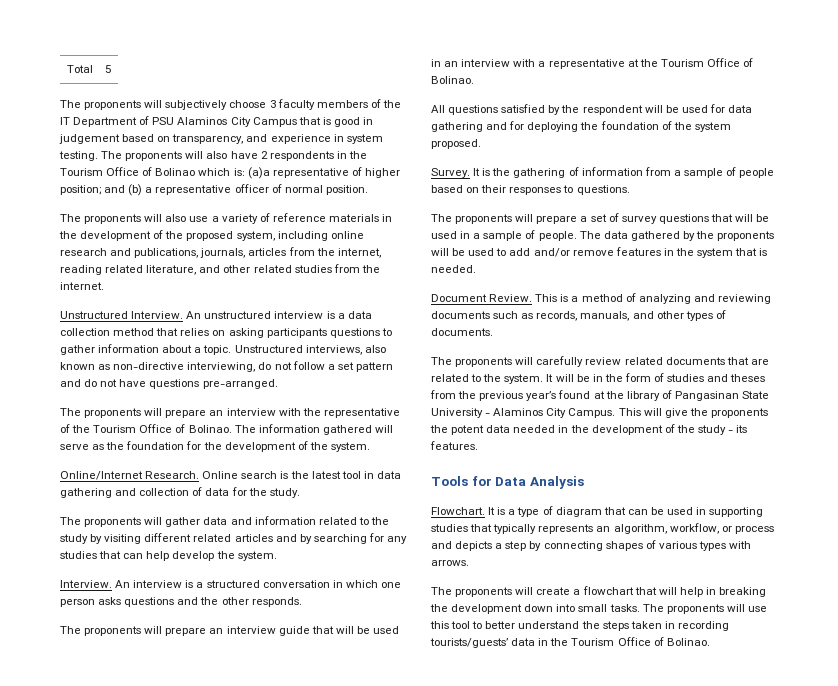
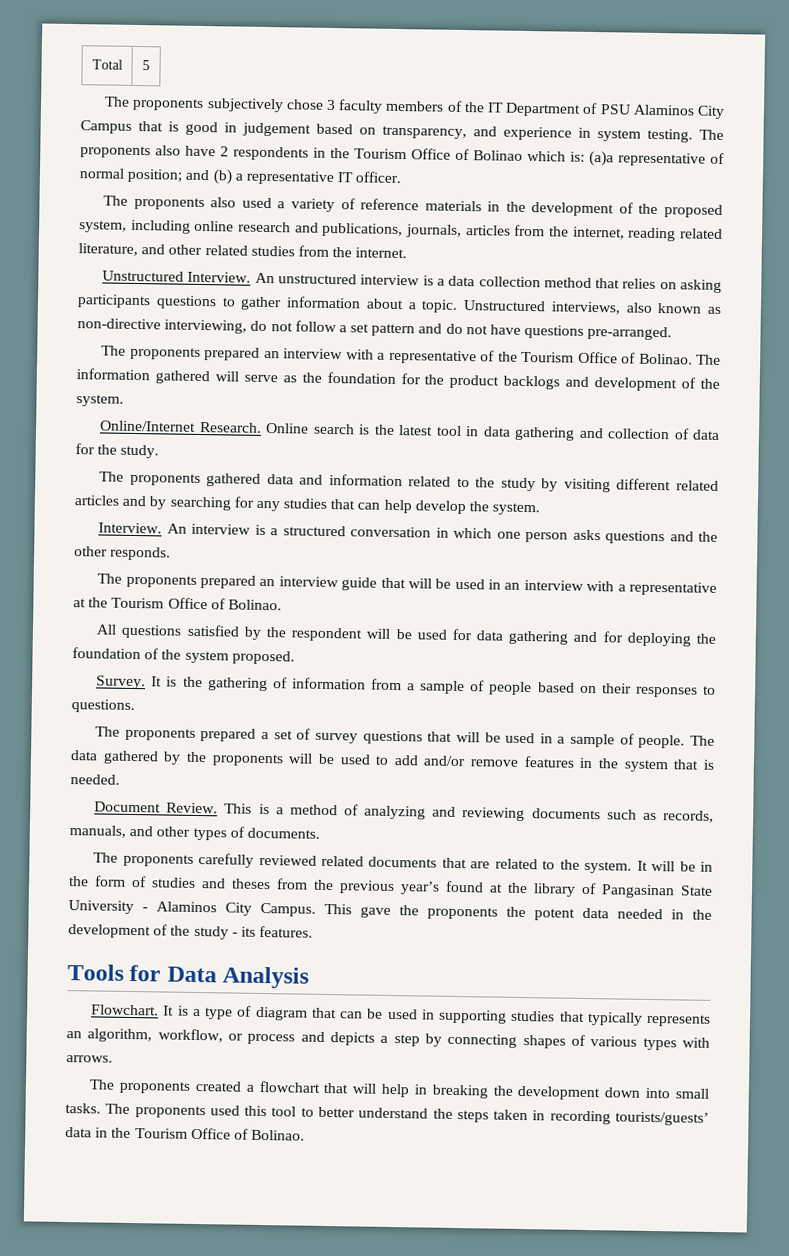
[144,100,267,110] will subjectively choose -> [206,98,324,113] subjectively chose
[185,151,204,159] will -> (151, 152) none
[364,168,400,178] higher -> [79,168,125,179] normal
[234,184,368,195] [60,214,209,224] officer of normal position. // The proponents will also use -> [337,171,403,184] [103,195,272,211] IT officer. // The proponents also used
[144,408,321,418] will prepare an interview with the -> [204,347,386,361] prepared an interview with a
(222, 446) none -> [449,374,590,390] product backlogs and
[144,517,201,527] will gather -> [206,473,262,487] gathered
[144,626,207,636] will prepare -> [199,575,256,589] prepared
[515,214,578,224] will prepare -> [200,728,257,742] prepared
[515,356,622,367] will carefully review -> [198,853,317,868] carefully reviewed
[643,408,688,418] will give -> [360,906,391,918] gave
[515,587,571,595] will create -> [194,1080,242,1092] created
[726,604,767,612] will use -> [209,1105,240,1116] used

